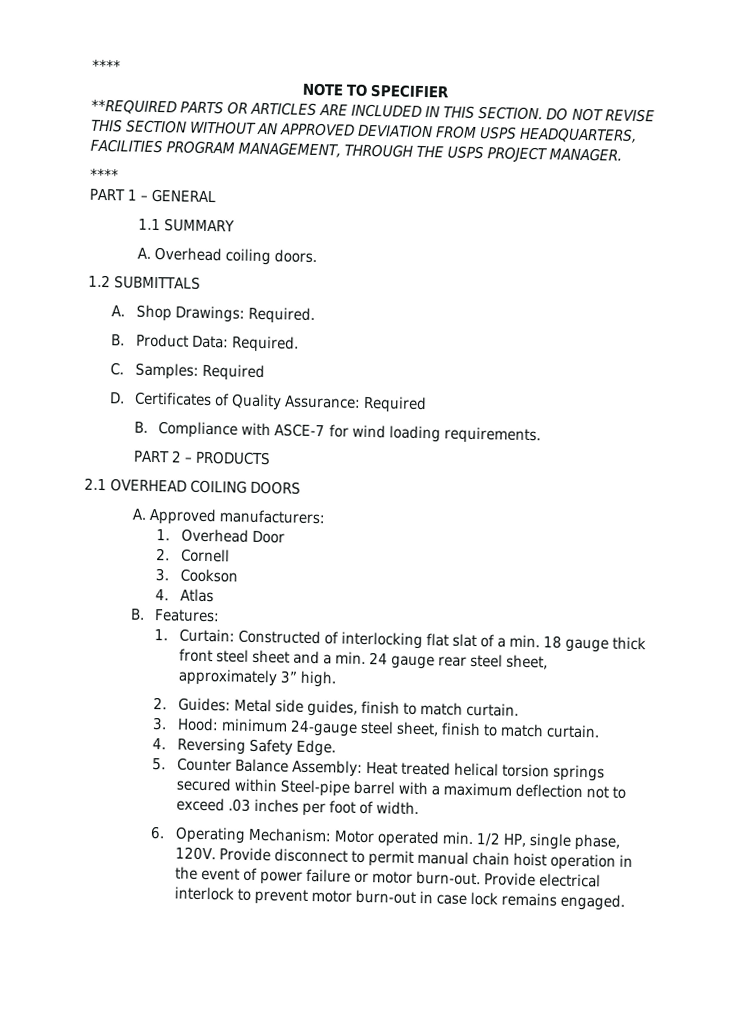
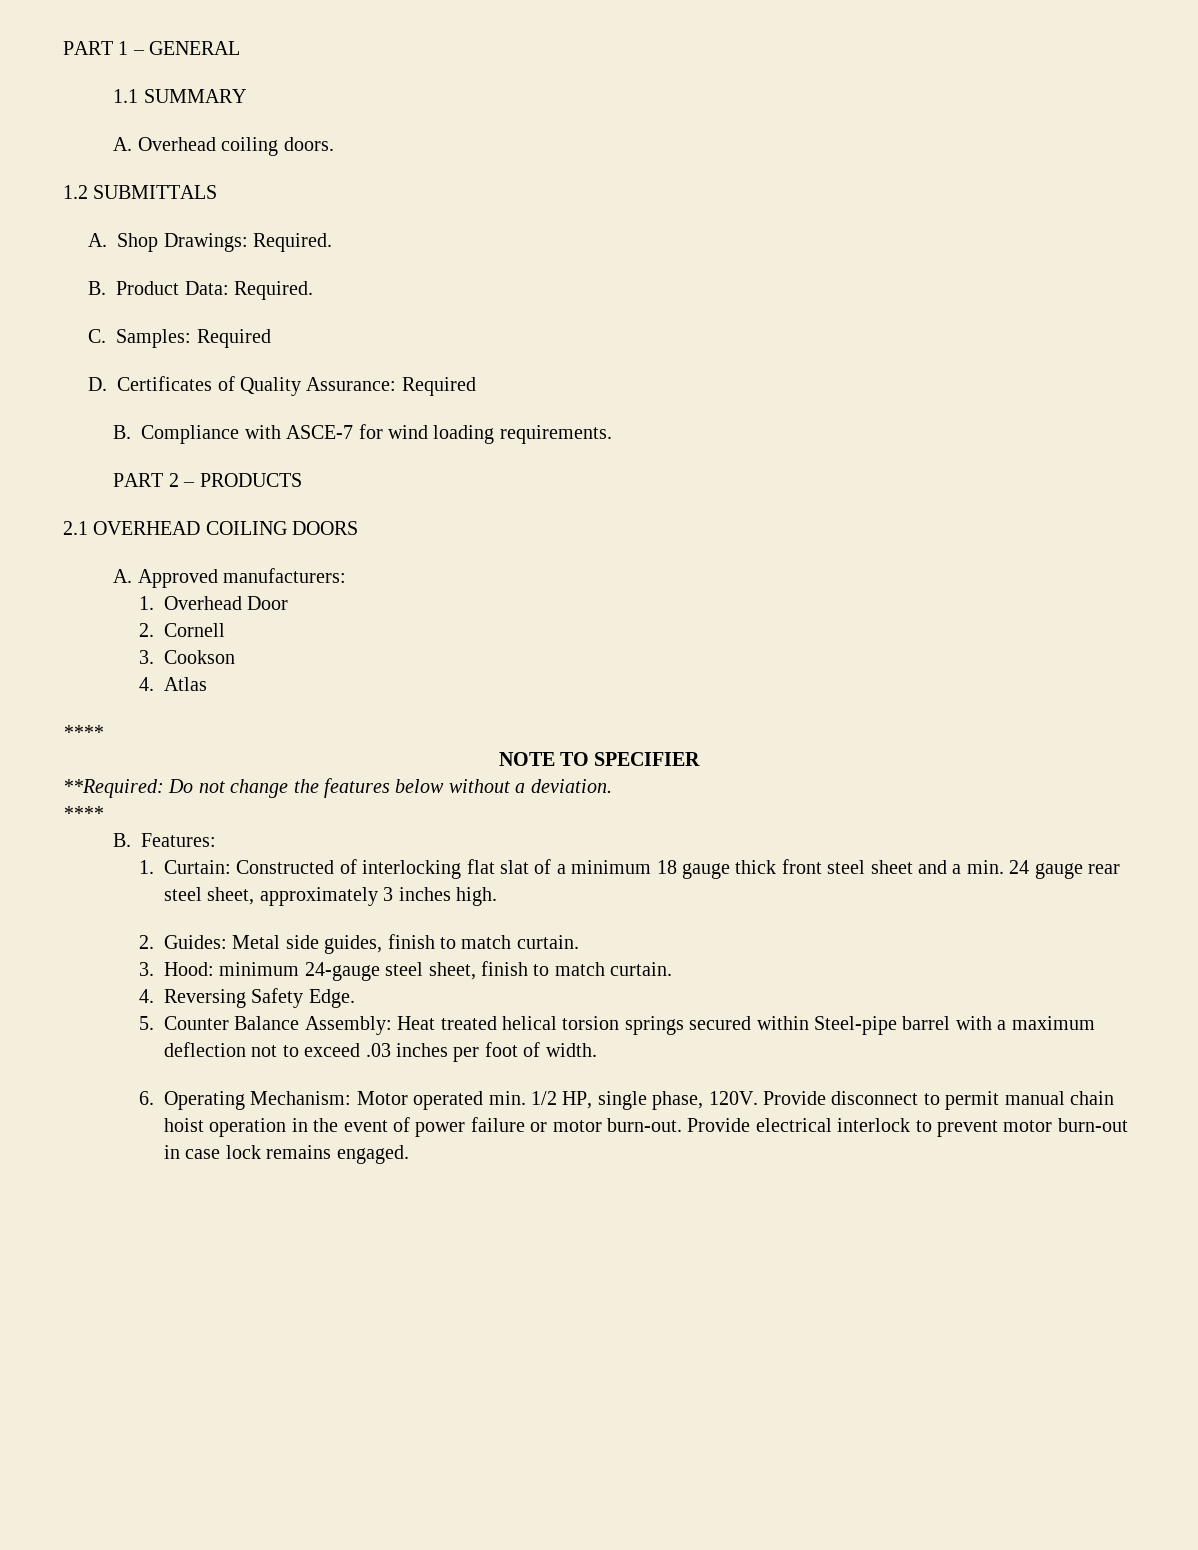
[92,58,121,72] [301,82,450,99] [91,98,655,123] [91,118,638,143] [90,138,623,163] [90,167,119,181] **** // NOTE TO SPECIFIER // **REQUIRED PARTS OR ARTICLES ARE INCLUDED IN THIS SECTION. DO NOT REVISE THIS SECTION WITHOUT AN APPROVED DEVIATION FROM USPS HEADQUARTERS, FACILITIES PROGRAM MANAGEMENT, THROUGH THE USPS PROJECT MANAGER. // **** // -> (63, 48) none
(214, 595) none -> [63,725,103,739] [498,752,701,766] [63,778,612,798] [63,806,103,820] // **** // NOTE TO SPECIFIER // **Required: Do not change the features below without a deviation. // ****
[509,634,541,648] min. -> [571,860,652,874] minimum
[279,670,298,684] 3” -> [383,887,451,901] 3 inches

